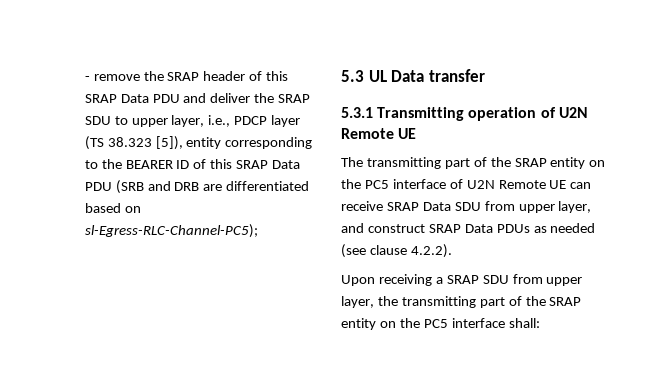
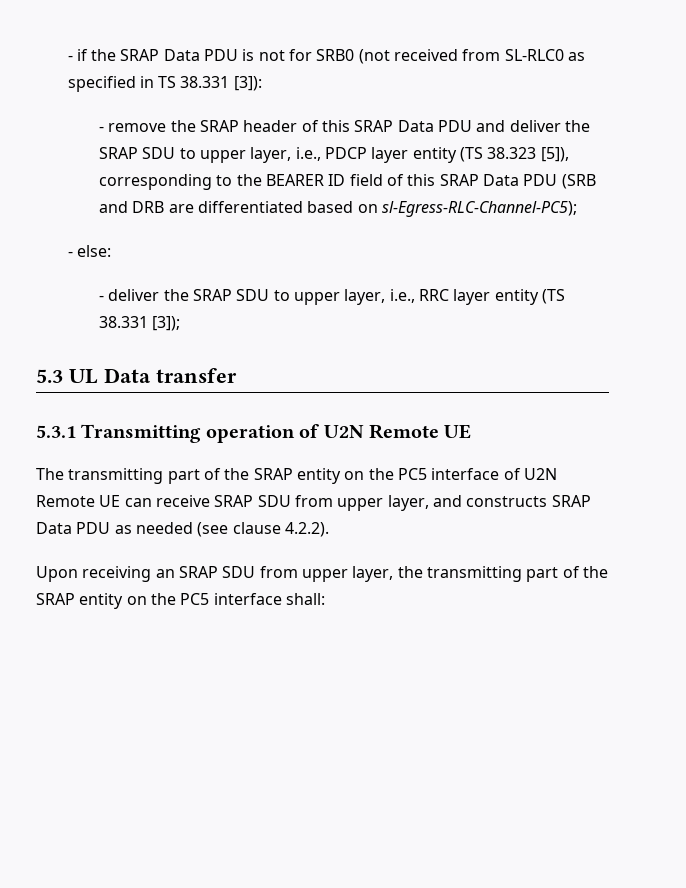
[84,76,90,81] - -> [67,49,586,64] [67,76,262,92] [99,126,105,132] - if the SRAP Data PDU is not for SRB0 (not received from SL-RLC0 as specified in TS 38.331 [3]): // -
(301, 121) none -> [412,147,457,163] entity
[186,137,222,149] entity -> (569, 154) none
(190, 164) none -> [349,174,383,186] field
(258, 231) none -> [67,245,111,257] [99,289,565,305] [99,316,181,331] // - else: // - deliver the SRAP SDU to upper layer, i.e., RRC layer entity (TS 38.331 [3]);
[422,202,451,211] Data -> (254, 501) none
[367,224,530,233] construct SRAP Data PDUs -> [466,495,591,507] [36,522,111,534] constructs SRAP Data PDU
[435,277,443,284] a -> [155,569,175,578] an

